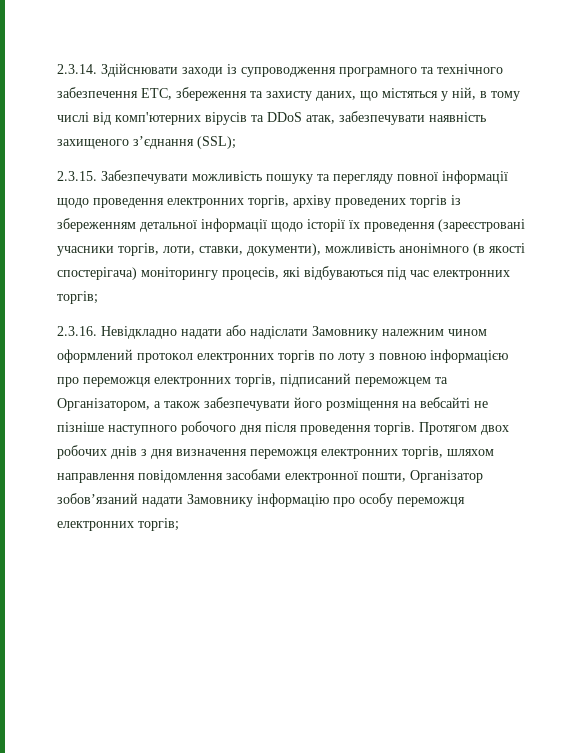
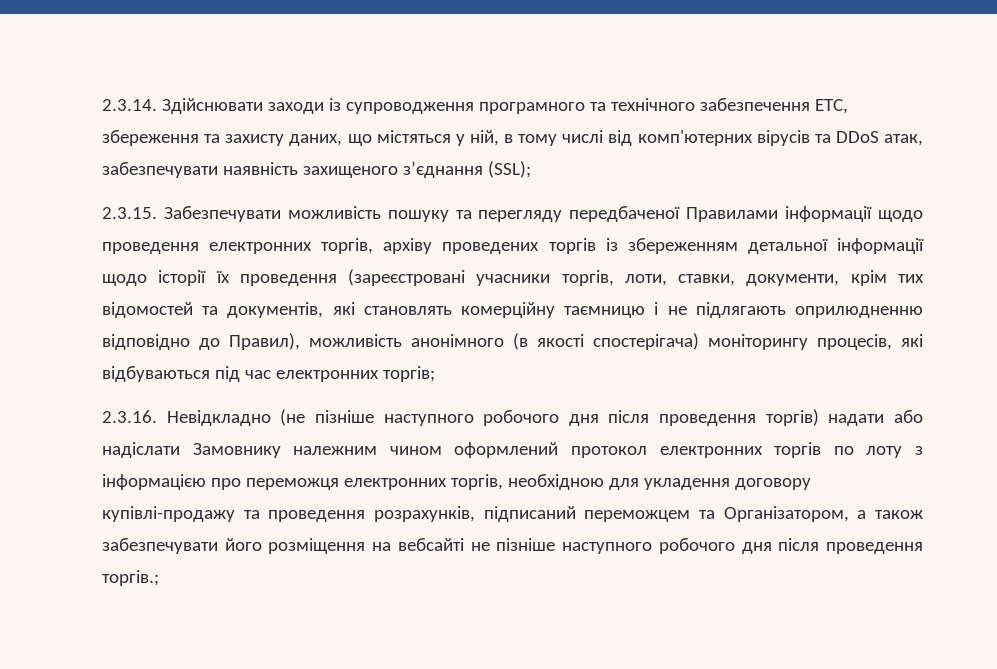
[397,172,438,181] повної -> [569,206,779,222] передбаченої Правилами
[247,243,321,256] документи), -> [746,270,924,286] [102,302,924,318] [102,333,300,350] документи, крім тих відомостей та документів, які становлять комерційну таємницю і не підлягають оприлюдненню відповідно до Правил),
(177, 332) none -> [280,409,819,426] (не пізніше наступного робочого дня після проведення торгів)
[379,353,426,360] повною -> (924, 450) none
(276, 380) none -> [507,474,811,490] [102,506,475,522] необхідною для укладення договору купівлі-продажу та проведення розрахунків,
[374,422,509,435] [57,445,494,459] [57,469,483,483] [57,493,465,507] [57,518,179,531] торгів. Протягом двох робочих днів з дня визначення переможця електронних торгів, шляхом направлення повідомлення засобами електронної пошти, Організатор зобов’язаний надати Замовнику інформацію про особу переможця електронних торгів; -> [102,570,159,586] торгів.;

